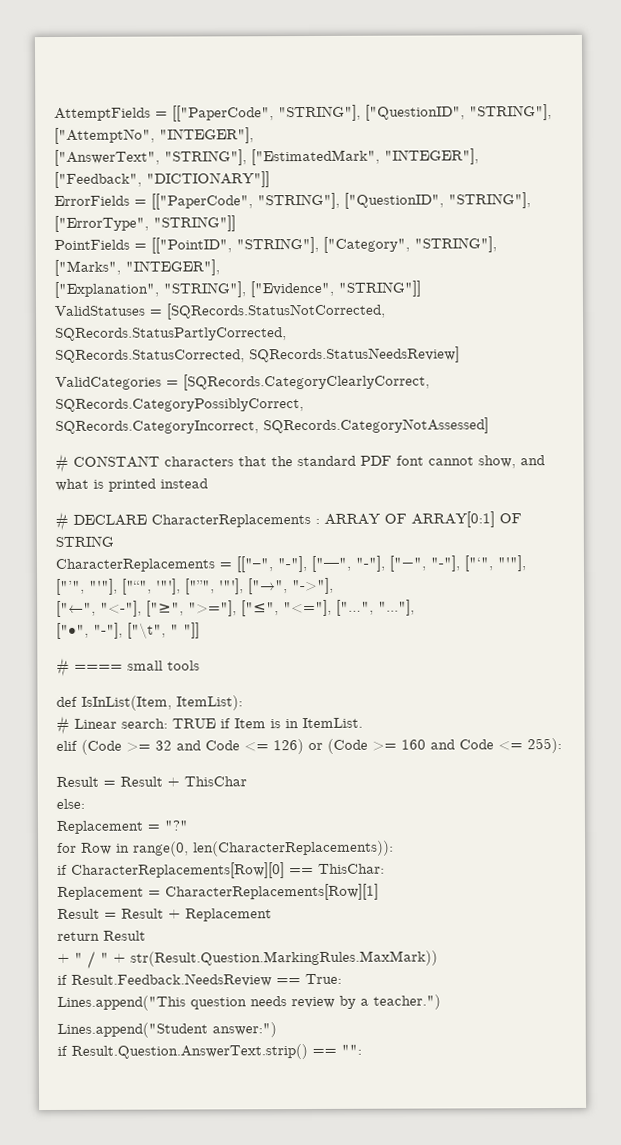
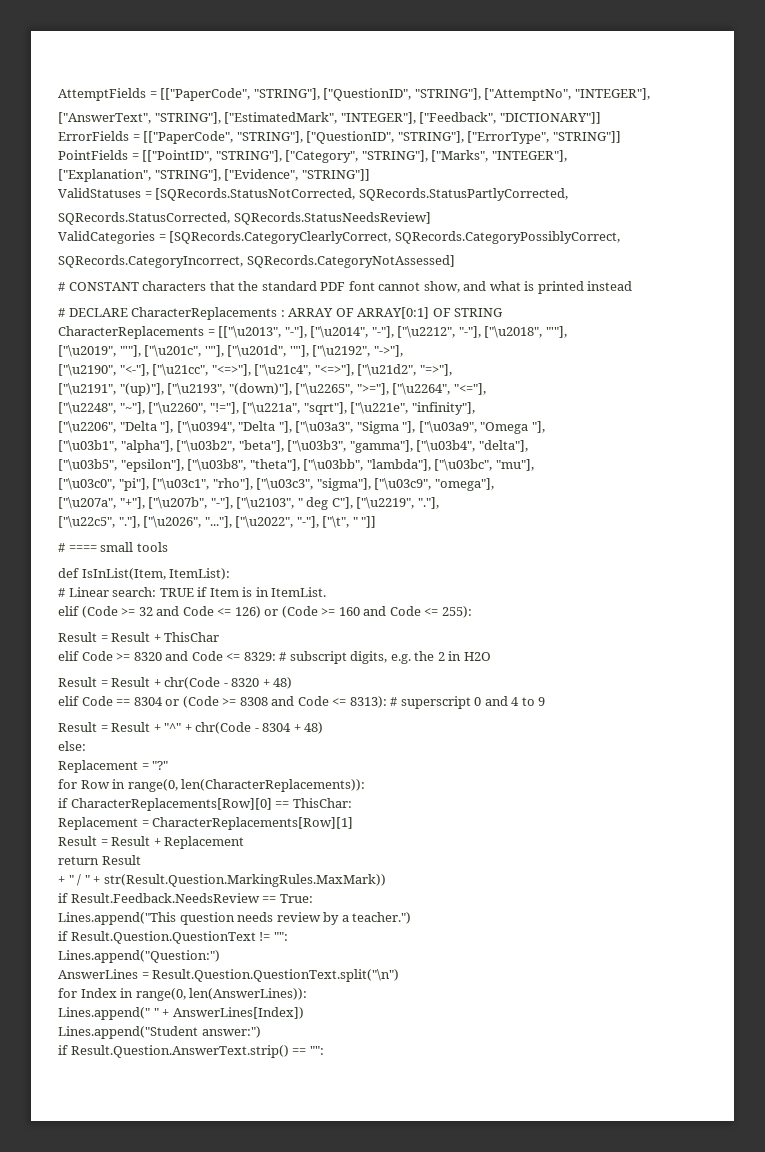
[236,555,526,573] [56,577,334,595] [56,599,374,617] [["–", "-"], ["—", "-"], ["−", "-"], ["‘", "'"], // ["’", "'"], ["“", '"'], ["”", '"'], ["→", "->"], // ["←", "<-"], ["≥", ">="], ["≤", "<="], ["…", -> [218,326,567,338] [58,345,403,357] [58,364,452,376] [58,383,486,396] [58,402,475,415] [58,421,545,434] [58,440,528,453] [58,459,534,472] [58,478,494,491] [58,497,439,510] [58,516,202,528] [["\u2013", "-"], ["\u2014", "-"], ["\u2212", "-"], ["\u2018", "'"], // ["\u2019", "'"], ["\u201c", '"'], ["\u201d", '"'], ["\u2192", "->"], // ["\u2190", "<-"], ["\u21cc", "<=>"], ["\u21c4", "<=>"], ["\u21d2", "=>"], // ["\u2191", "(up)"], ["\u2193", "(down)"], ["\u2265", ">="], ["\u2264", "<="], // ["\u2248", "~"], ["\u2260", "!="], ["\u221a", "sqrt"], ["\u221e", "infinity"], // ["\u2206", "Delta "], ["\u0394", "Delta "], ["\u03a3", "Sigma "], ["\u03a9", "Omega "], // ["\u03b1", "alpha"], ["\u03b2", "beta"], ["\u03b3", "gamma"], ["\u03b4", "delta"], // ["\u03b5", "epsilon"], ["\u03b8", "theta"], ["\u03bb", "lambda"], ["\u03bc", "mu"], // ["\u03c0", "pi"], ["\u03c1", "rho"], ["\u03c3", "sigma"], ["\u03c9", "omega"], // ["\u207a", "+"], ["\u207b", "-"], ["\u2103", " deg C"], ["\u2219", "."], // ["\u22c5", "."], ["\u2026",
[56,622,89,639] // ["•", -> [235,516,294,528] ["\u2022",
(247, 781) none -> [58,651,491,664] [58,677,293,689] [58,696,546,709] [58,722,324,734] // elif Code >= 8320 and Code <= 8329: # subscript digits, e.g. the 2 in H2O // Result = Result + chr(Code - 8320 + 48) // elif Code == 8304 or (Code >= 8308 and Code <= 8313): # superscript 0 and 4 to 9 // Result = Result + "^" + chr(Code - 8304 + 48)
(441, 1002) none -> [58,931,288,944] [58,950,220,963] [58,969,400,982] [58,988,308,1001] [58,1007,304,1020] // if Result.Question.QuestionText != "": // Lines.append("Question:") // AnswerLines = Result.Question.QuestionText.split("\n") // for Index in range(0, len(AnswerLines)): // Lines.append(" " + AnswerLines[Index])

